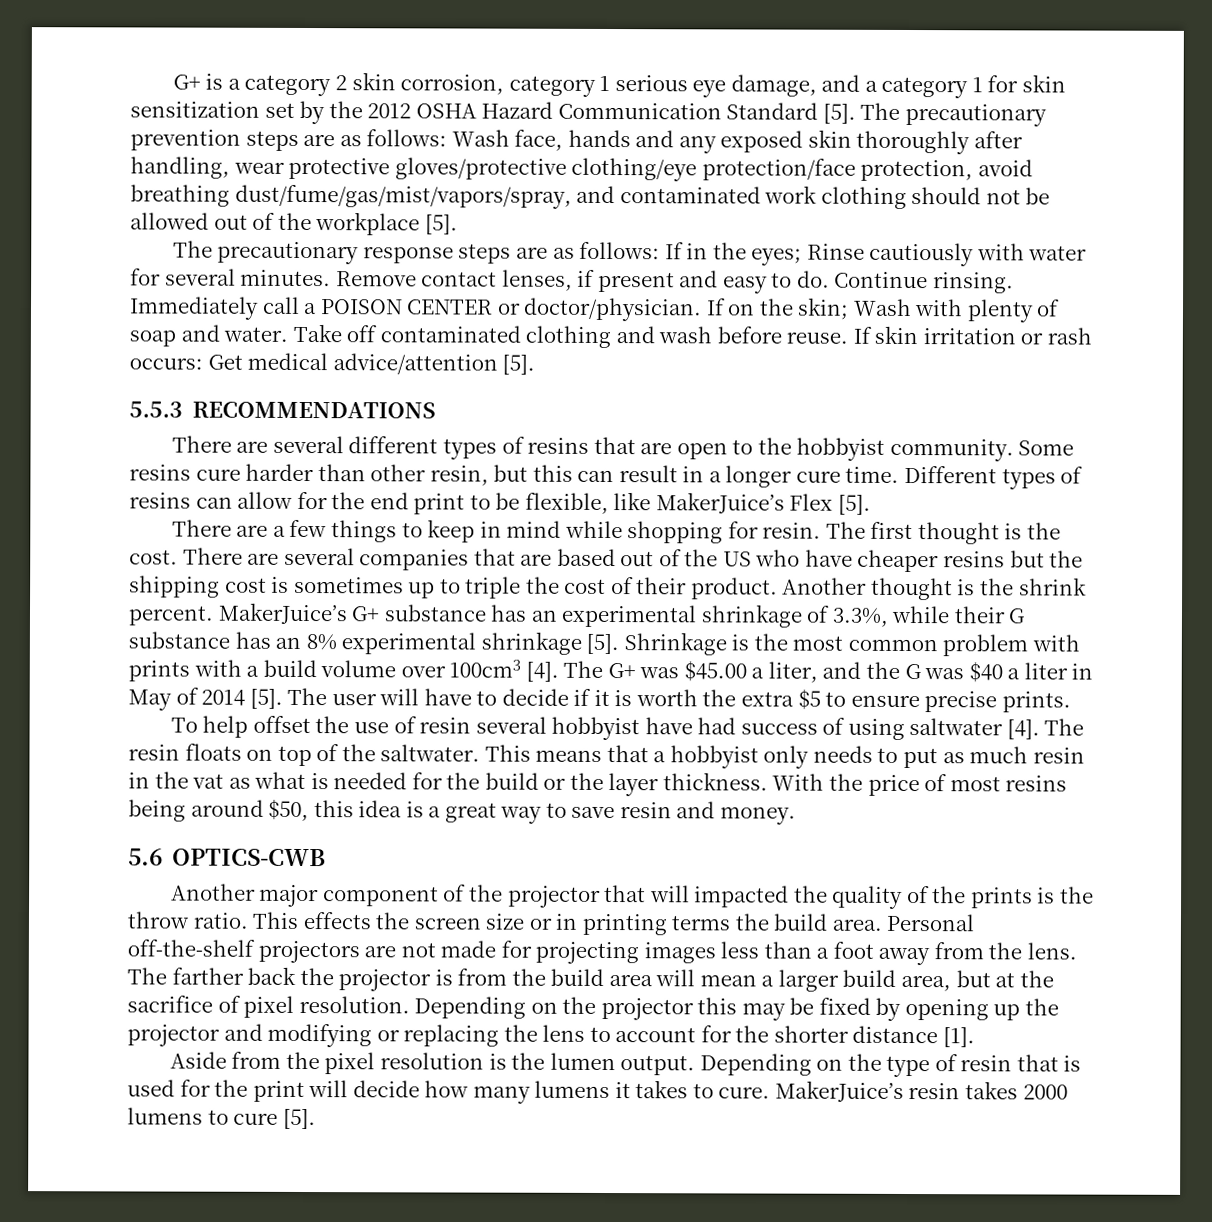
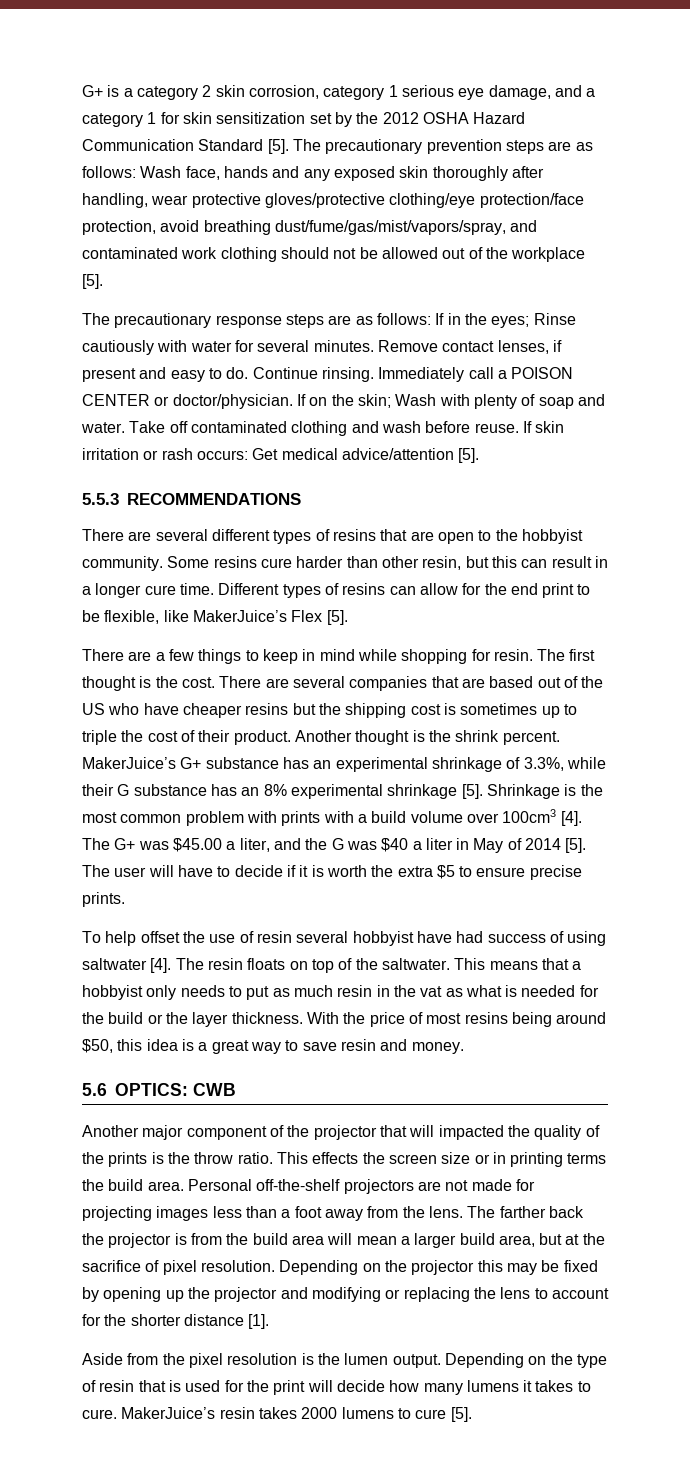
[172,848,327,867] OPTICS-CWB -> [115,1083,236,1096] OPTICS: CWB

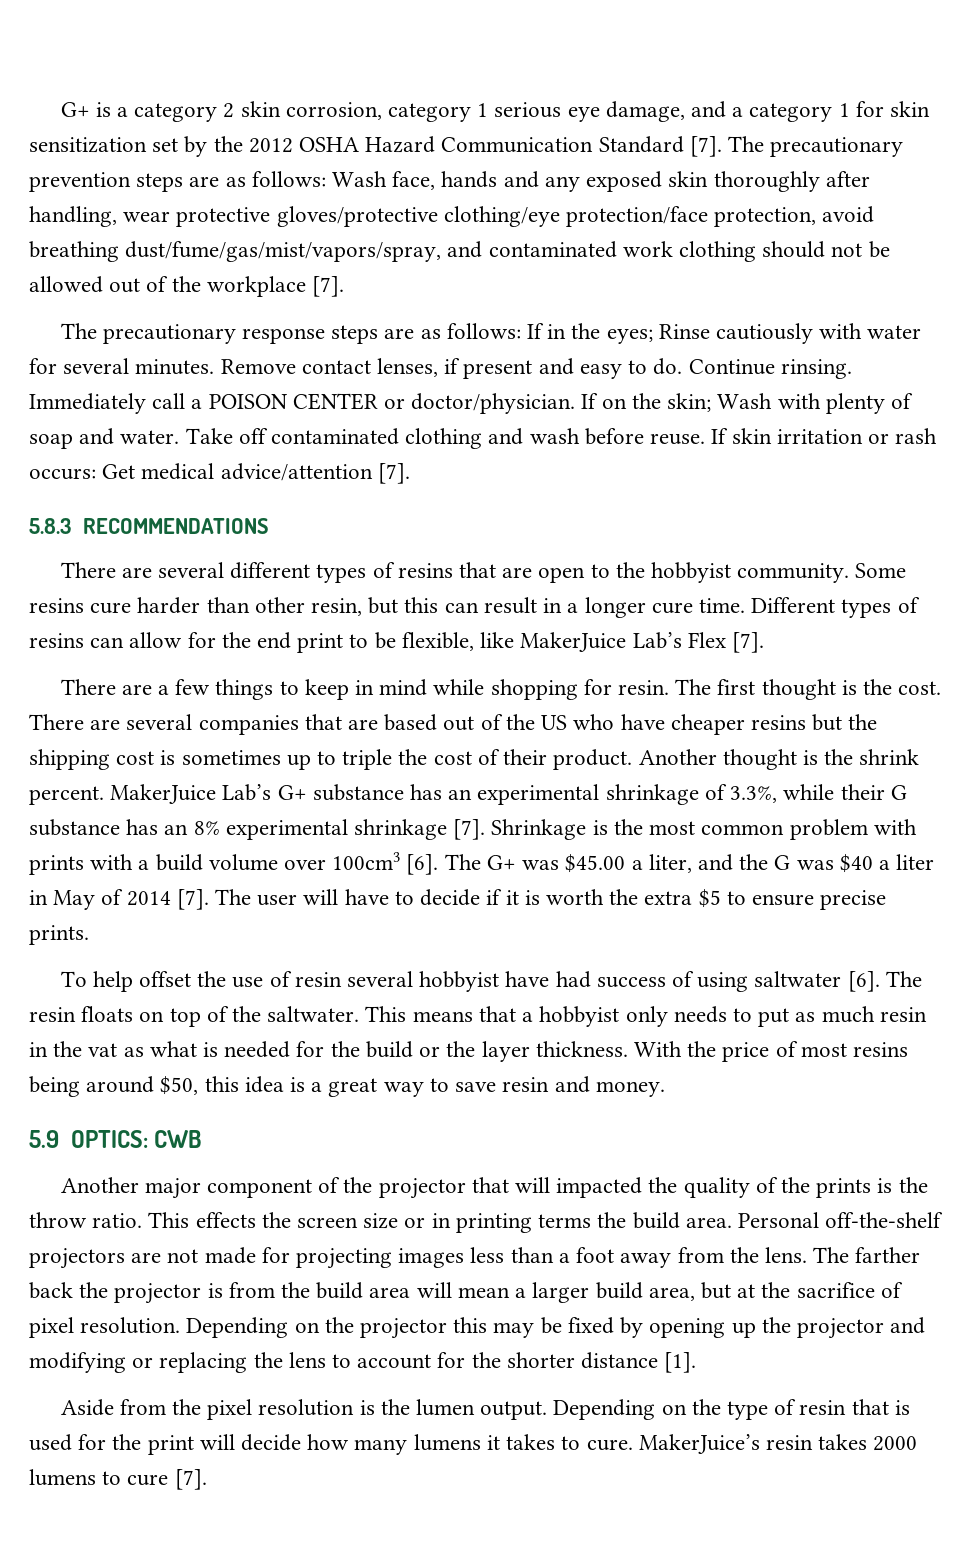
[267,139,289,154] [5]. -> [689,136,722,157] [7].
[82,274,103,289] [5]. -> [312,276,345,297] [7].
[458,448,480,463] [82,493,119,505] [5]. // 5.5.3 -> [377,463,410,484] [29,518,71,534] [7]. // 5.8.3
[192,610,348,625] MakerJuice’s Flex [5]. -> [520,632,764,653] MakerJuice Lab’s Flex [7].
[82,757,176,769] MakerJuice’s -> [110,784,272,804] MakerJuice Lab’s
[461,784,483,799] [5]. -> [453,819,486,840] [7].
[560,811,582,826] [4]. -> [406,854,439,875] [6].
[565,838,587,853] [5]. -> [176,889,209,910] [7].
[150,958,172,973] [4]. -> [847,971,880,992] [6].
[82,1083,107,1096] 5.6 -> [29,1130,59,1148] 5.9
[450,1407,472,1422] [5]. -> [174,1469,207,1490] [7].

